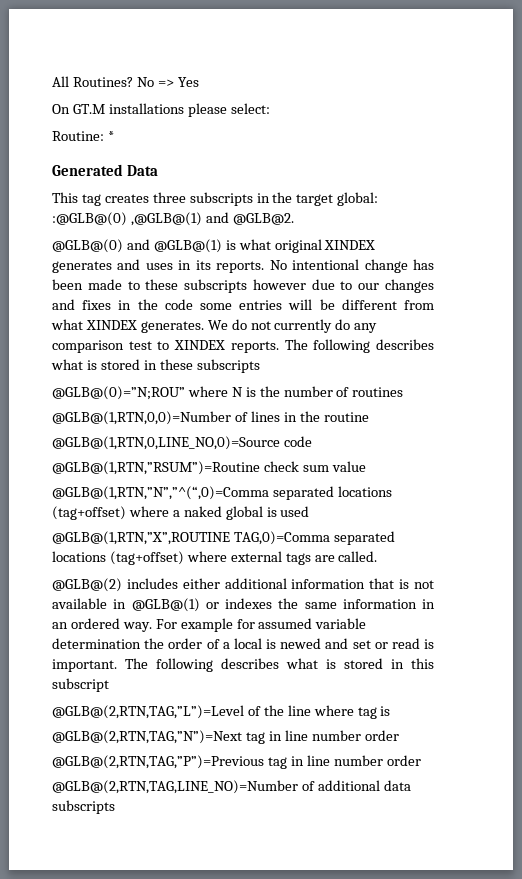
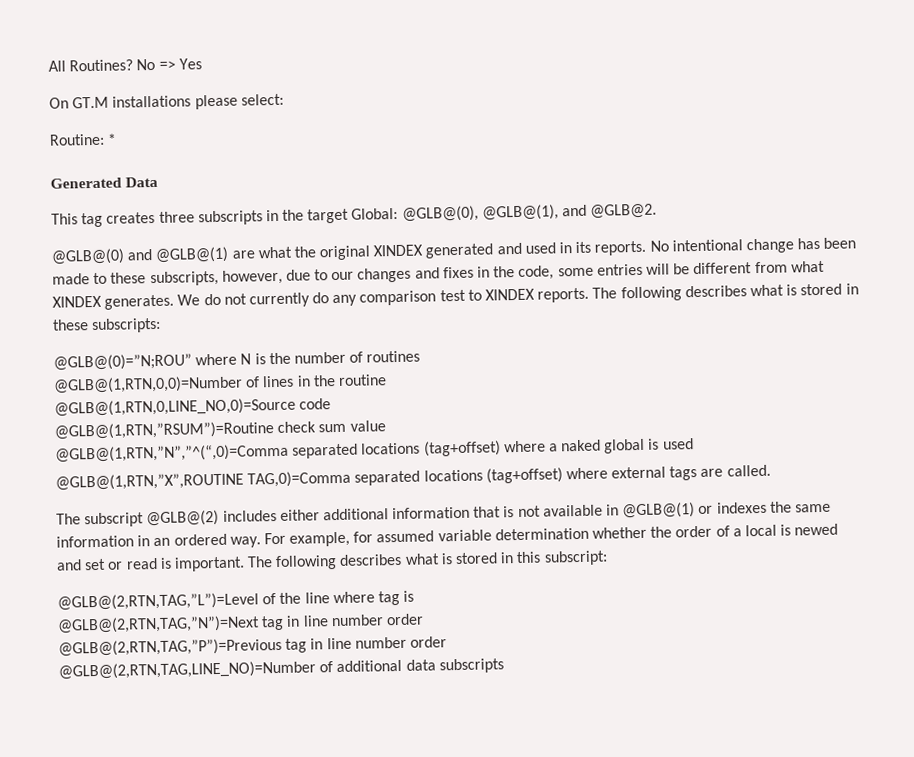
[337,192,379,206] [52,212,202,226] global: :@GLB@(0) ,@GLB@(1) -> [351,204,559,222] Global: @GLB@(0), @GLB@(1),
[225,239,376,253] [52,259,173,273] is what original XINDEX generates and uses -> [231,242,556,261] are what the original XINDEX generated and used
[184,279,306,293] subscripts however -> [149,269,283,287] subscripts, however,
[164,299,193,310] code -> [518,265,555,280] code,
[196,359,260,373] subscripts -> [91,317,162,334] subscripts:
(378, 556) none -> [56,512,145,528] The subscript
[180,618,233,632] example -> [289,531,351,547] example,
(141, 643) none -> [592,526,648,539] whether
[52,678,109,692] subscript -> [543,550,608,566] subscript:

